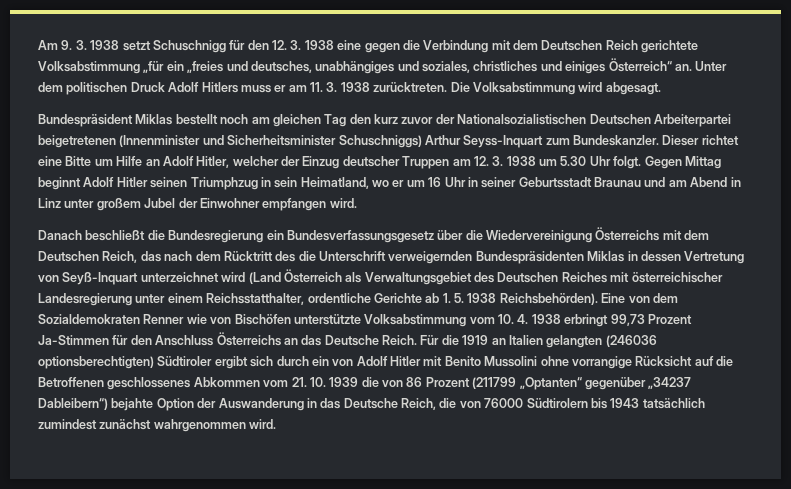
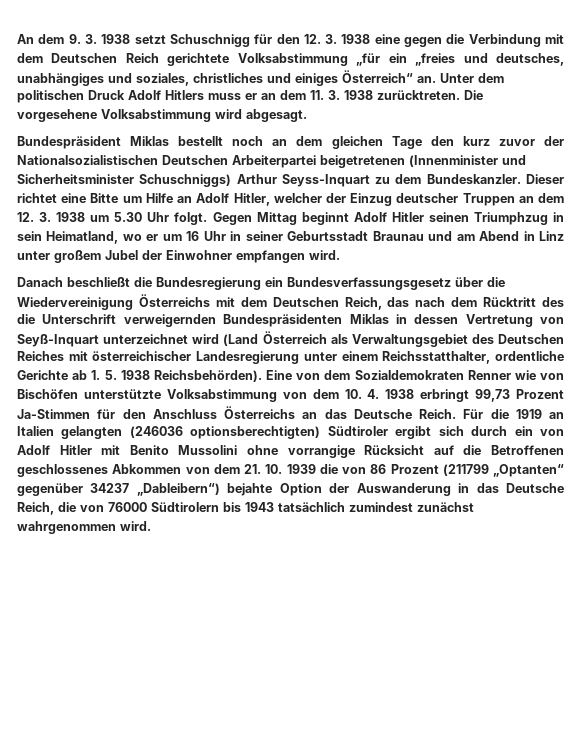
[38,40,58,50] Am -> [17,34,65,44] An dem
[288,85,307,92] am -> [261,90,306,100] an dem
(470, 87) none -> [17,109,97,122] vorgesehene
[251,114,347,127] am gleichen Tag -> [272,136,422,149] an dem gleichen Tage
[545,138,570,145] zum -> [375,174,422,184] zu dem
[452,159,471,166] am -> [518,193,564,203] an dem
[469,317,495,324] vom -> [282,389,339,399] von dem
[263,380,289,387] vom -> [185,464,240,474] von dem
[648,377,692,389] [38,398,108,410] „34237 Dableibern“) -> [90,483,220,496] 34237 „Dableibern“)

